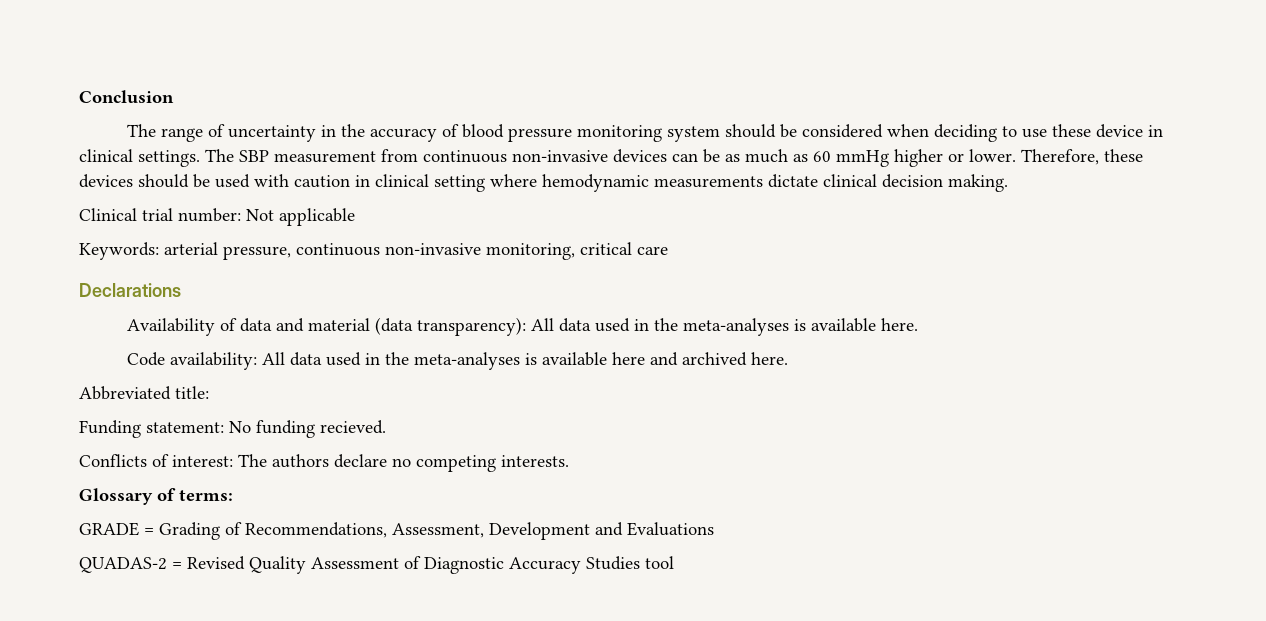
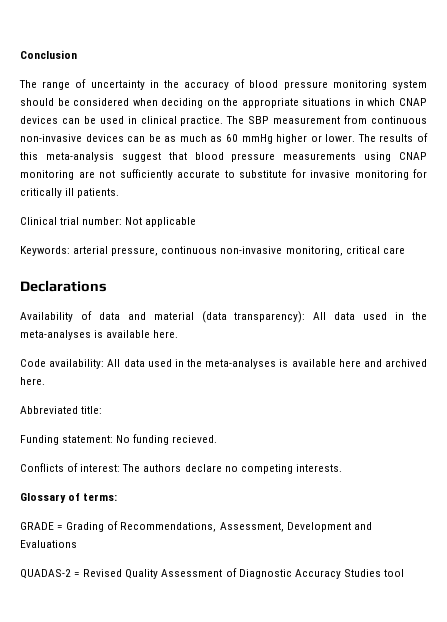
[1001,124,1163,138] [79,149,200,167] to use these device in clinical settings. -> [206,98,427,108] [20,116,224,126] on the appropriate situations in which CNAP devices can be used in clinical practice.
[1021,149,1143,165] [79,174,1008,192] Therefore, these devices should be used with caution in clinical setting where hemodynamic measurements dictate clinical decision making. -> [357,133,428,142] [20,152,427,162] [20,169,427,180] [20,188,120,198] The results of this meta-analysis suggest that blood pressure measurements using CNAP monitoring are not sufficiently accurate to substitute for invasive monitoring for critically ill patients.

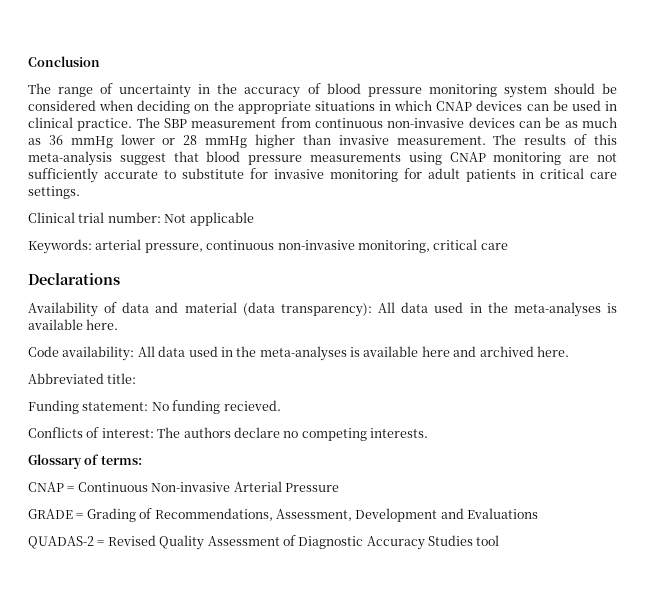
[226,134,356,144] 60 mmHg higher or lower. -> [48,134,486,148] 36 mmHg lower or 28 mmHg higher than invasive measurement.
[20,188,120,198] critically ill patients. -> [428,168,617,182] [28,186,80,199] adult patients in critical care settings.
(118, 497) none -> [28,481,339,492] // CNAP = Continuous Non-invasive Arterial Pressure

